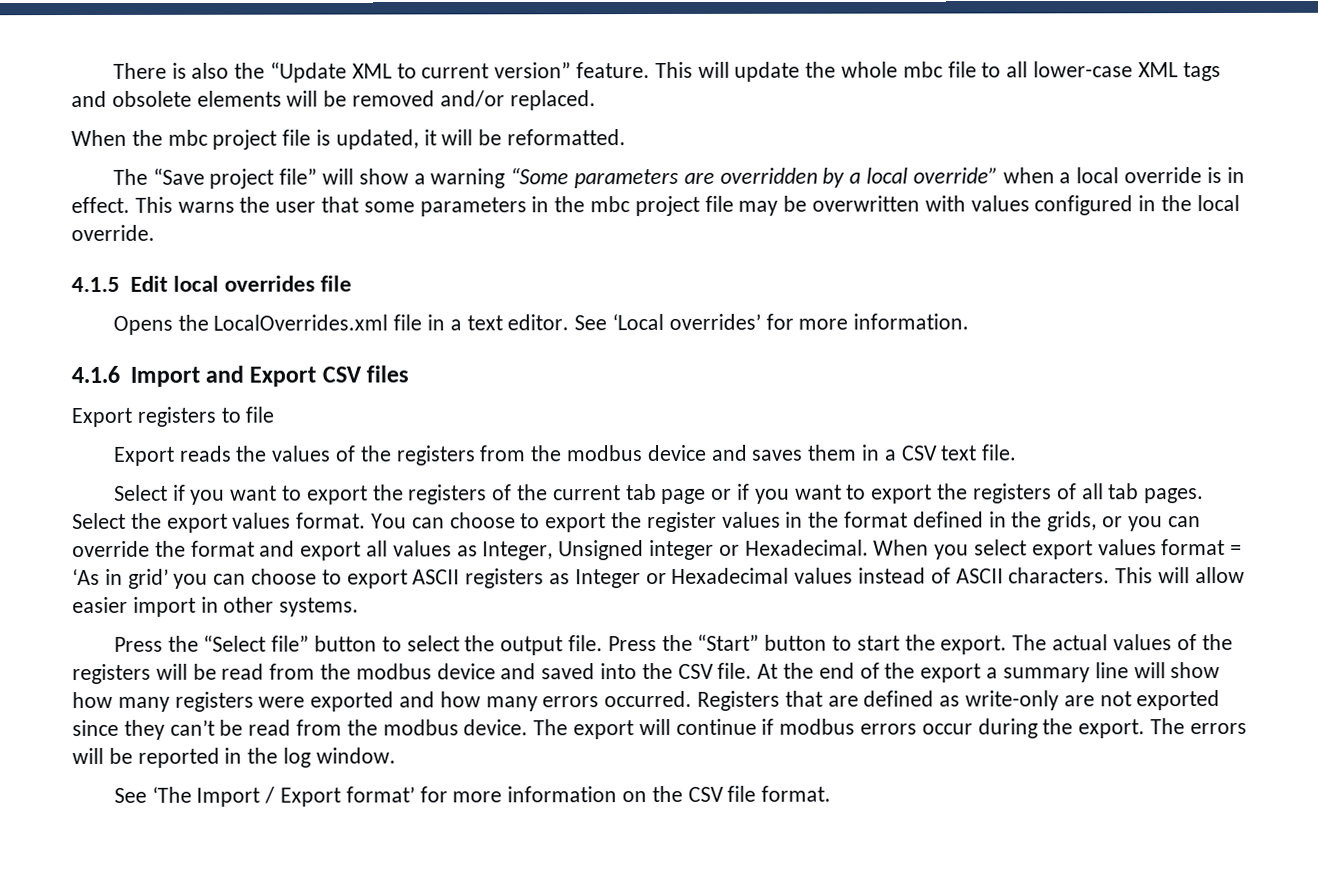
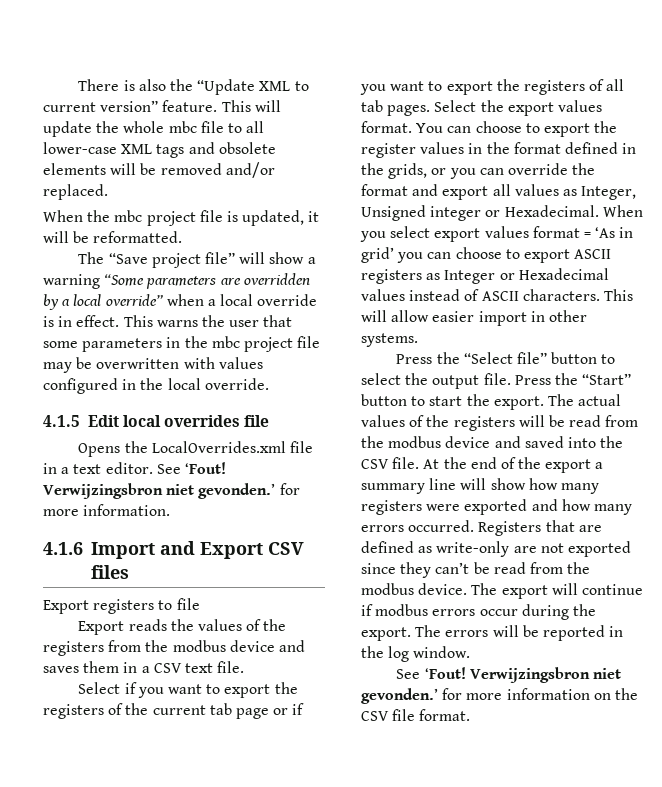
[612,313,761,331] ‘Local overrides’ -> [184,462,226,474] [43,483,276,499] ‘Fout! Verwijzingsbron niet gevonden.’
[151,786,415,807] ‘The Import / Export format’ -> [424,667,621,683] [361,688,438,704] ‘Fout! Verwijzingsbron niet gevonden.’

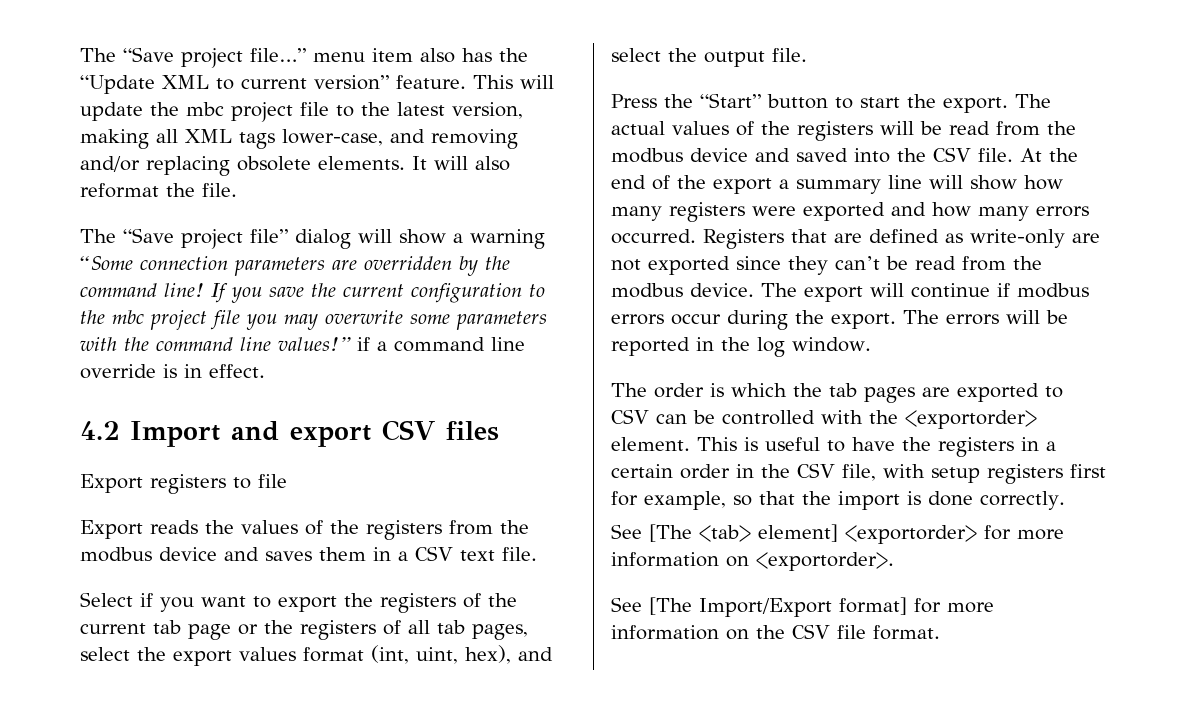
[78,79,166,91] There is also -> [80,47,492,68] The “Save project file…” menu item also has
[123,121,265,133] [43,142,276,158] [43,162,275,178] [43,184,108,200] [43,210,320,226] [43,231,183,243] whole mbc file to all lower-case XML tags and obsolete elements will be removed and/or replaced. // When the mbc project file is updated, it will be reformatted. -> [186,102,523,122] [80,129,518,149] [80,156,510,176] [80,183,237,198] mbc project file to the latest version, making all XML tags lower-case, and removing and/or replacing obsolete elements. It will also reformat the file.
(235, 258) none -> [295,229,351,249] dialog
(145, 280) none -> [140,256,228,270] connection
[62,294,318,306] [43,315,293,327] [43,336,321,352] [43,357,263,373] [43,378,269,394] [43,415,270,427] [78,441,313,457] [43,462,226,474] [43,483,300,499] [43,504,171,516] [43,542,83,555] a local override” when a local override is in effect. This warns the user that some parameters in the mbc project file may be overwritten with values configured in the local override. // 4.1.5 Edit local overrides file // Opens the LocalOverrides.xml file in a text editor. See ‘Fout! Verwijzingsbron niet gevonden.’ for more information. // 4.1.6 -> [485,256,510,270] [80,283,545,303] [80,310,547,330] [80,337,525,352] [80,364,265,379] [80,421,120,440] the command line! If you save the current configuration to the mbc project file you may overwrite some parameters with the command line values!” if a command line override is in effect. // 4.2
[199,542,263,559] Export -> [290,425,372,447] export
[292,703,305,715] [360,81,493,95] if you want to export -> (258, 629) none
[387,100,477,116] pages. Select -> [472,624,528,640] [80,647,130,661] pages, select
[361,121,618,137] [361,142,637,158] [361,163,596,179] [361,184,637,200] [361,205,643,221] [360,226,634,242] [361,247,612,263] [361,268,609,284] [361,289,633,301] [361,310,587,326] [361,333,418,347] [396,352,616,364] format. You can choose to export the register values in the format defined in the grids, or you can override the format and export all values as Integer, Unsigned integer or Hexadecimal. When you select export values format = ‘As in grid’ you can choose to export ASCII registers as Integer or Hexadecimal values instead of ASCII characters. This will allow easier import in other systems. // Press the “Select file” button to -> [303,645,553,664] format (int, uint, hex), and
(511, 379) none -> (807, 55) //
[396,667,621,683] [361,688,438,704] See ‘Fout! Verwijzingsbron niet gevonden.’ -> [611,383,1063,403] [611,409,1037,429] [611,437,1056,457] [611,463,1106,484] [611,491,1065,510] [611,524,1064,544] [611,552,894,571] [611,597,907,617] The order is which the tab pages are exported to CSV can be controlled with the <exportorder> element. This is useful to have the registers in a certain order in the CSV file, with setup registers first for example, so that the import is done correctly. // See [The <tab> element] <exportorder> for more information on <exportorder>. // See [The Import/Export format]

